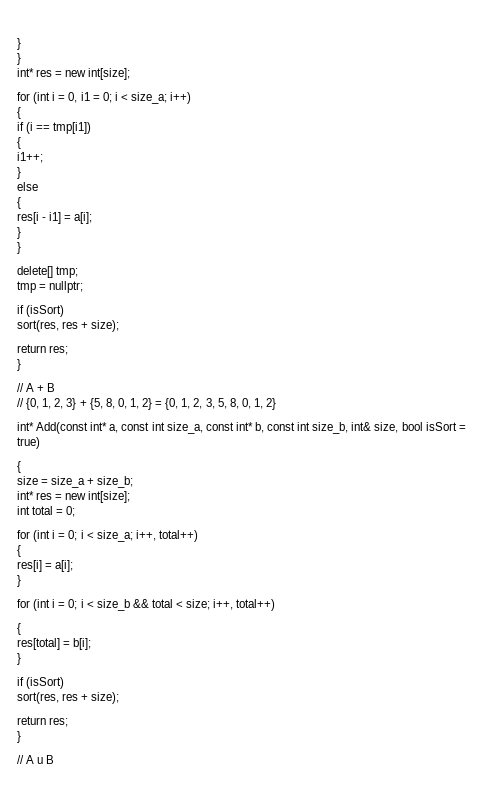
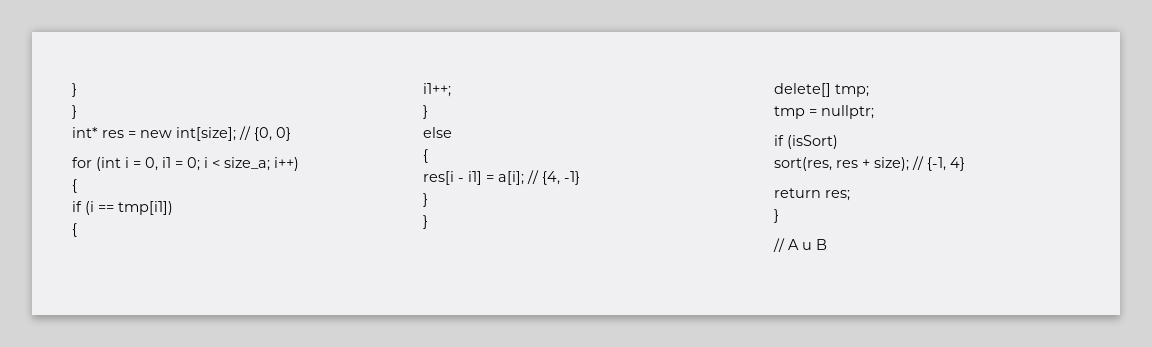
(131, 74) none -> [239,126,291,141] // {0, 0}
(93, 218) none -> [527,170,580,185] // {4, -1}
[17,344,69,355] [17,359,21,371] [17,383,56,392] [17,398,277,410] [17,422,466,434] [17,437,40,449] [17,461,21,473] [17,476,134,488] [17,491,131,503] [17,506,76,517] [17,530,198,542] [17,545,21,557] [17,560,74,572] [17,575,21,587] [17,599,276,611] [17,623,21,635] [17,638,92,650] [17,653,21,665] [17,677,65,689] [17,692,120,704] // return res; // } // // A + B // // {0, 1, 2, 3} + {5, 8, 0, 1, 2} = {0, 1, 2, 3, 5, 8, 0, 1, 2} // int* Add(const int* a, const int size_a, const int* b, const int size_b, int& size, bool isSort = true) // { // size = size_a + size_b; // int* res = new int[size]; // int total = 0; // for (int i = 0; i < size_a; i++, total++) // { // res[i] = a[i]; // } // for (int i = 0; i < size_b && total < size; i++, total++) // { // res[total] = b[i]; // } // if (isSort) // sort(res, res + size); -> [912,156,965,171] // {-1, 4}

